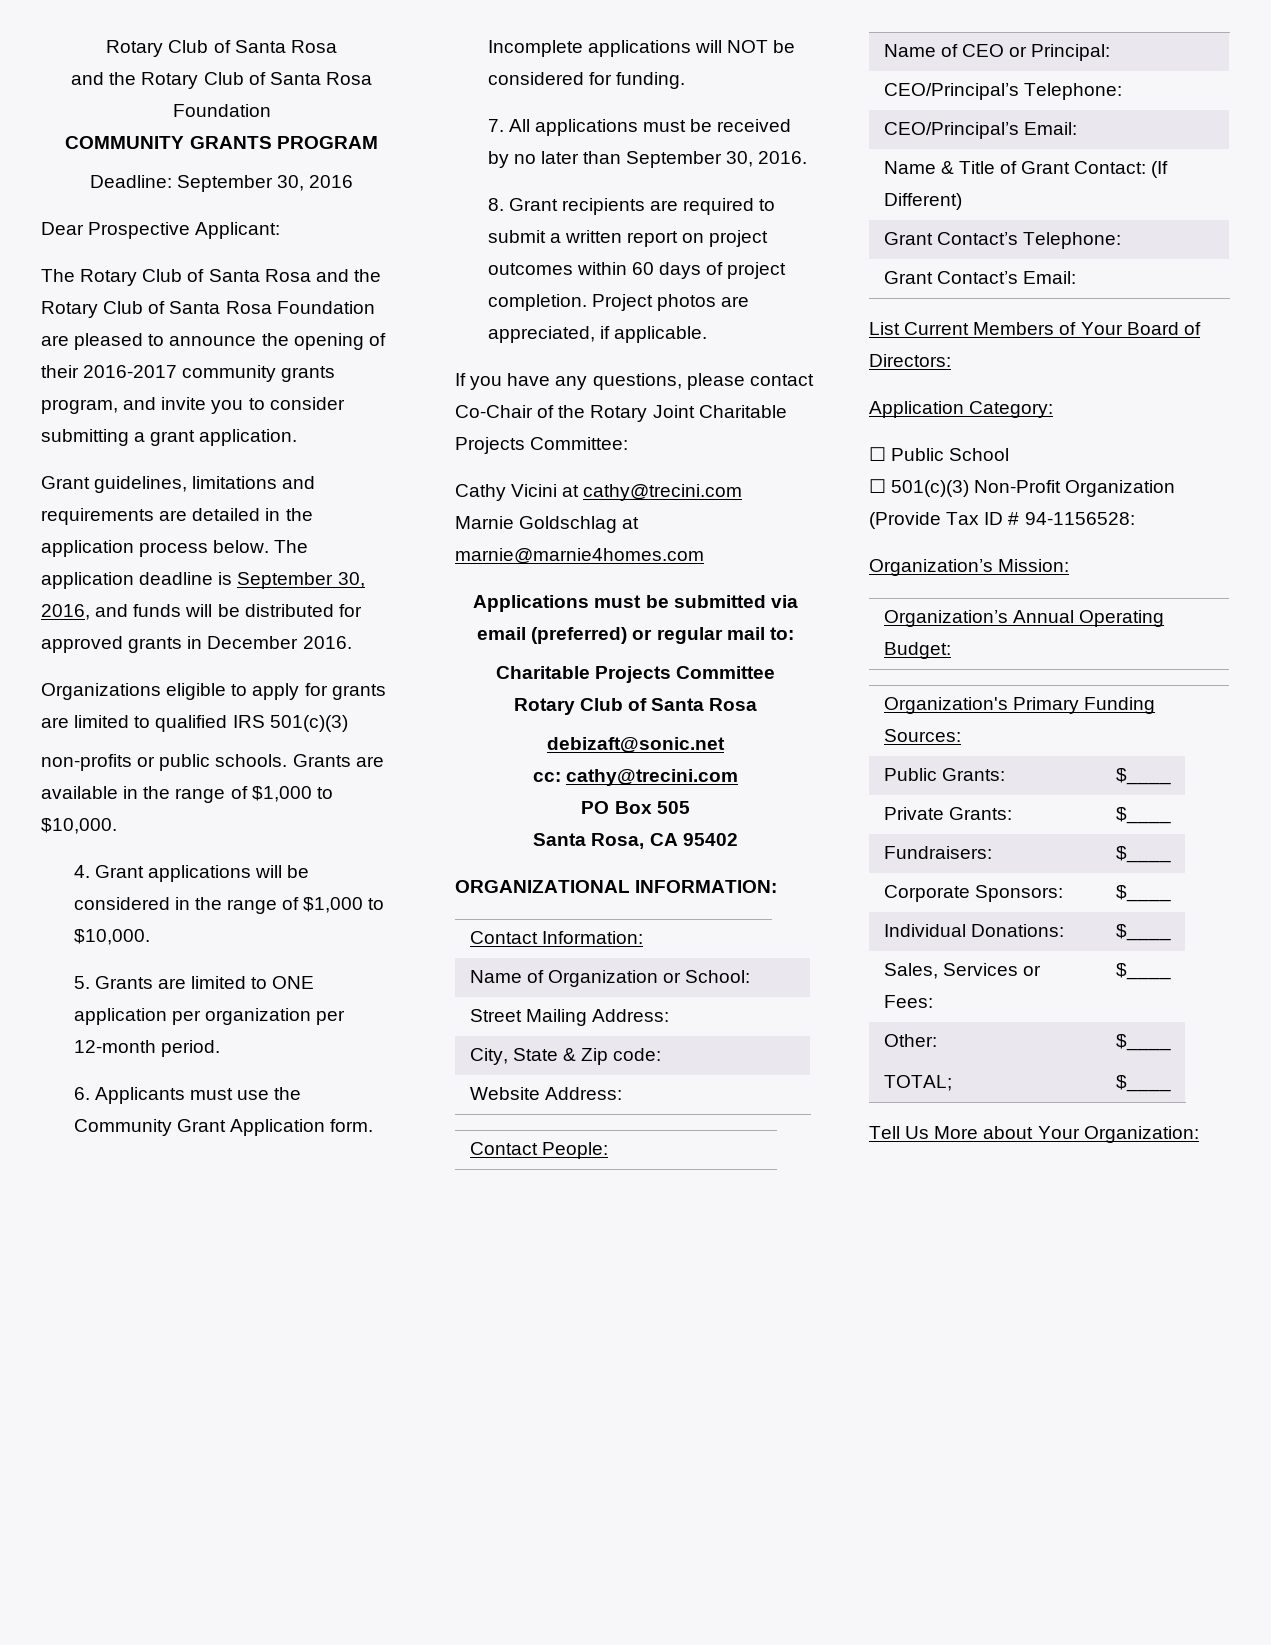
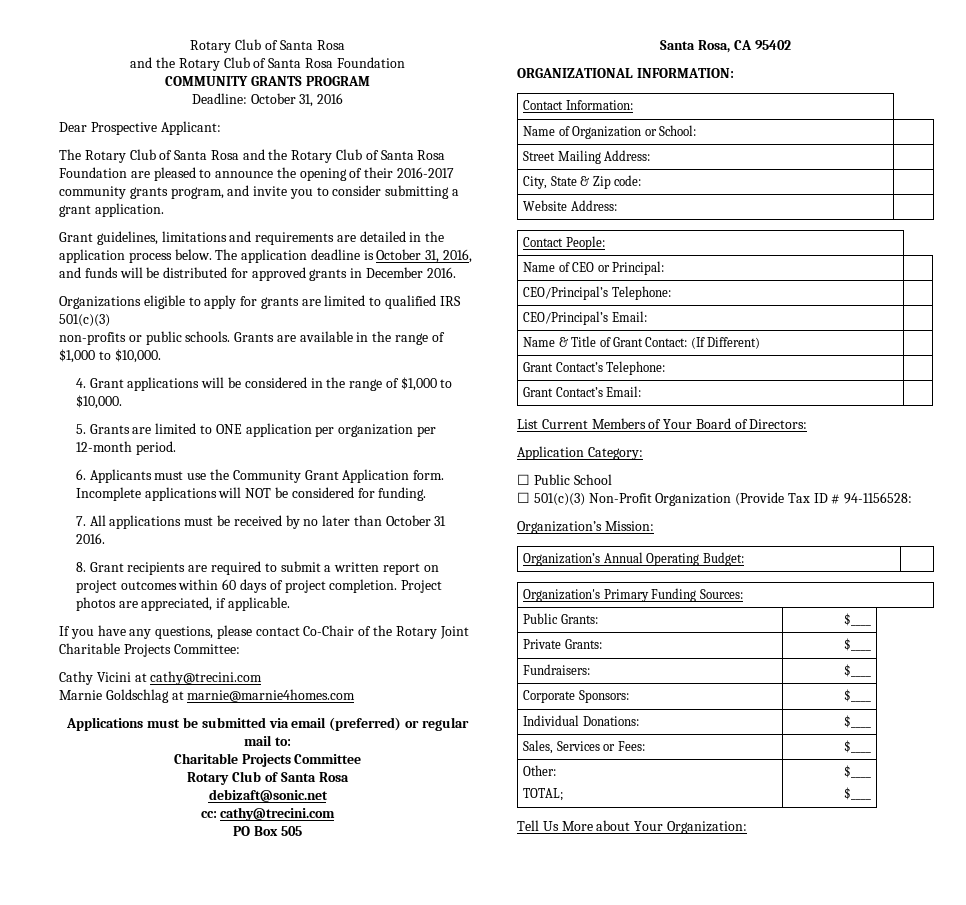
[176,175,305,192] September 30, -> [250,93,314,107] October 31,
[237,572,365,589] September 30, -> [376,249,440,263] October 31,
[626,151,754,168] September 30, -> [385,515,447,526] October 31

